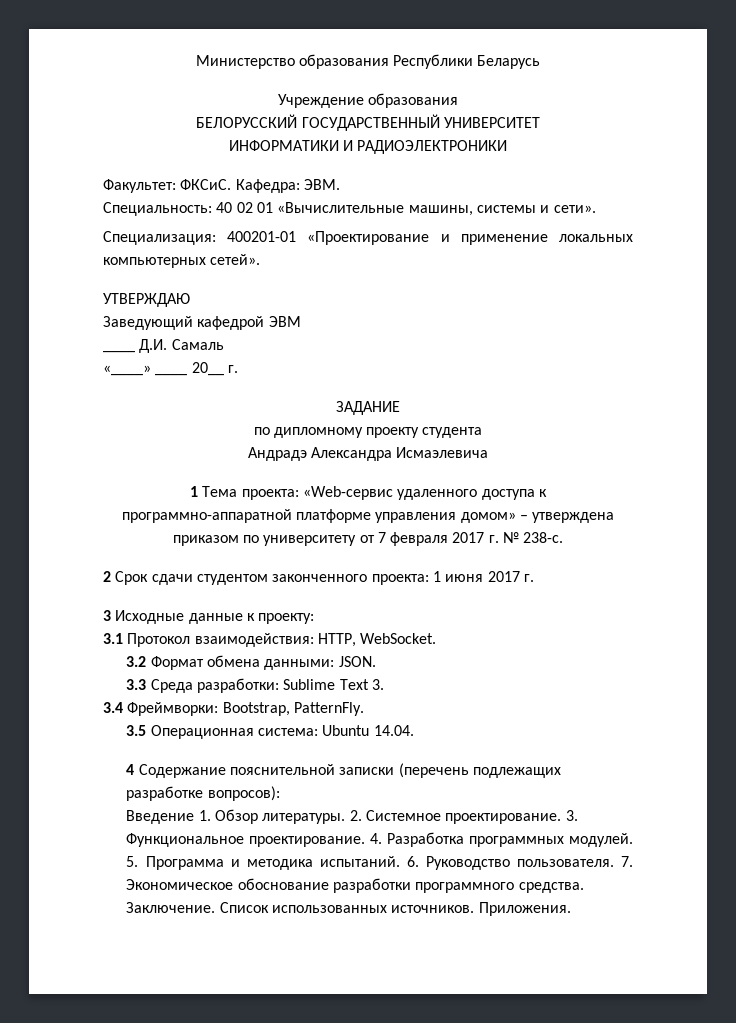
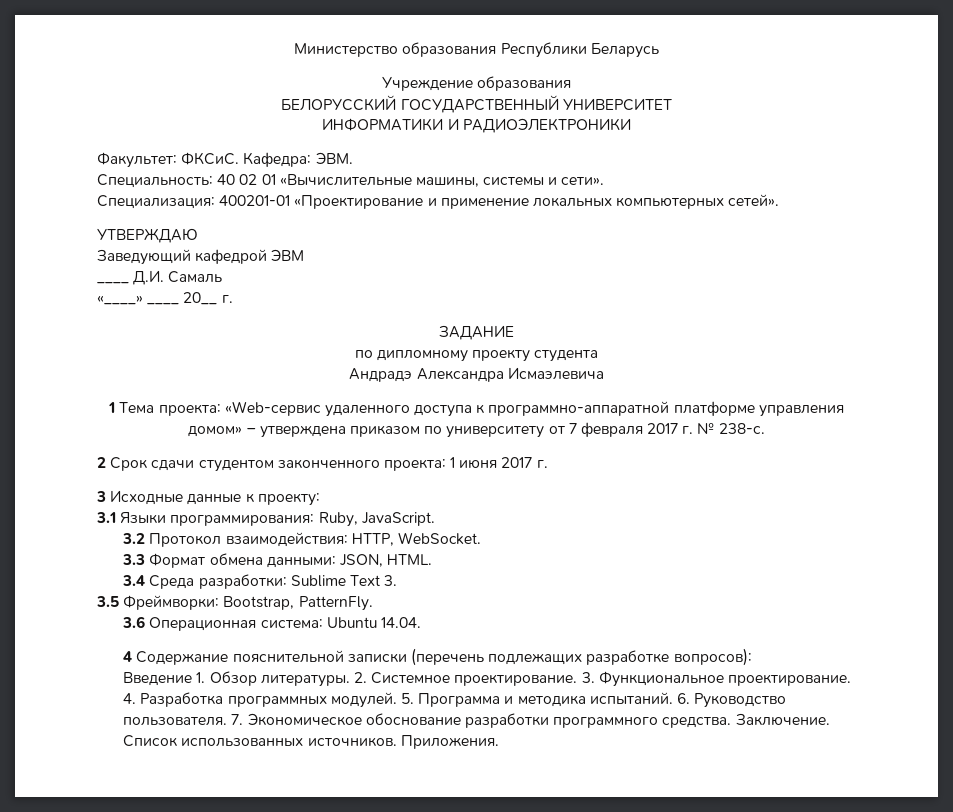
(123, 638) none -> [120,512,435,527] [122,533,146,544] Языки программирования: Ruby, JavaScript. // 3.2
[126,656,147,667] 3.2 -> [122,554,146,565] 3.3
[338,656,376,667] [126,679,147,690] JSON. // 3.3 -> [339,554,433,567] [122,575,146,586] JSON, HTML. // 3.4
[103,702,123,713] 3.4 -> [96,596,119,607] 3.5
[126,725,147,736] 3.5 -> [122,616,146,628] 3.6

